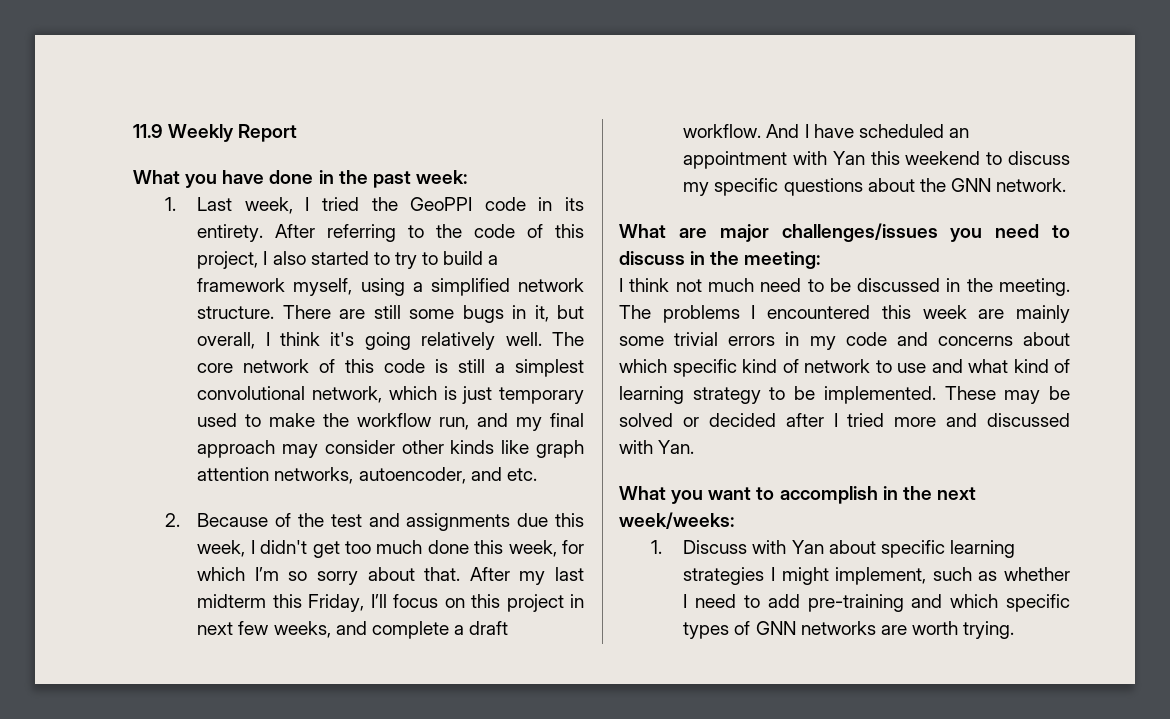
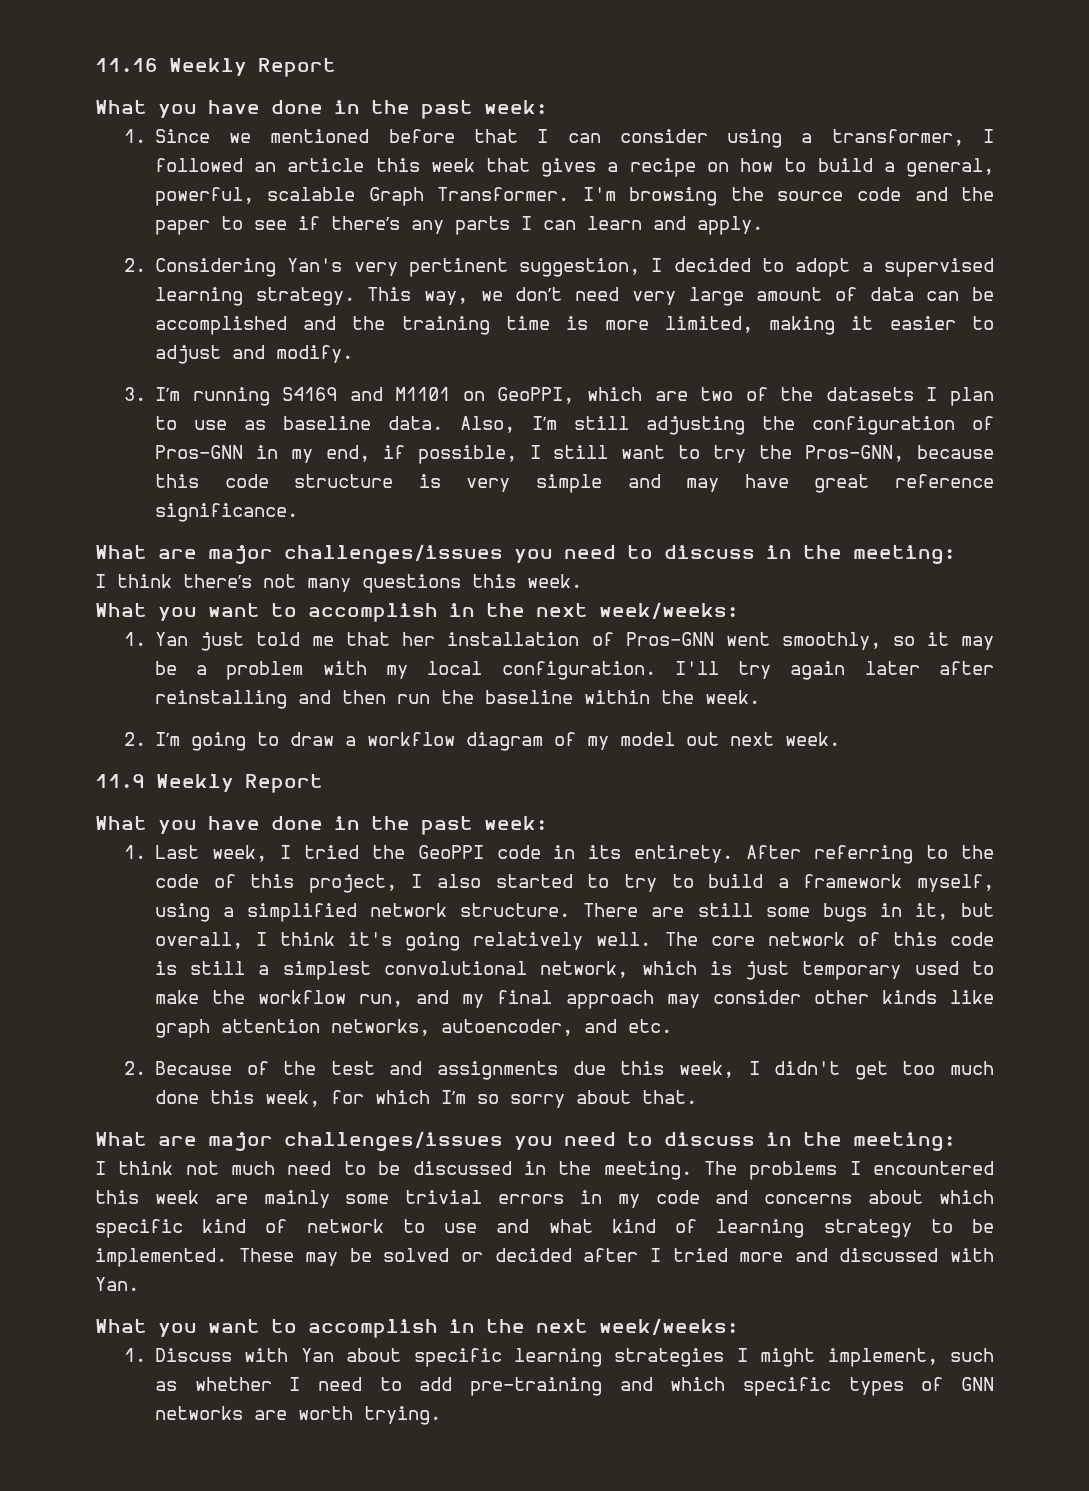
(133, 131) none -> [95,58,336,77] [95,100,547,119] [123,129,995,148] [154,158,995,177] [154,187,994,206] [154,216,763,235] [123,258,994,277] [154,287,994,306] [154,316,995,335] [154,345,353,364] [123,387,995,406] [154,416,995,435] [154,445,995,464] [154,474,995,493] [154,503,298,522] [95,544,955,564] [95,574,582,593] [95,602,738,622] [123,632,995,651] [154,661,995,680] [154,690,760,709] [123,732,840,751] 11.16 Weekly Report // What you have done in the past week: // 1. Since we mentioned before that I can consider using a transformer, I followed an article this week that gives a recipe on how to build a general, powerful, scalable Graph Transformer. I'm browsing the source code and the paper to see if there’s any parts I can learn and apply. // 2. Considering Yan's very pertinent suggestion, I decided to adopt a supervised learning strategy. This way, we don’t need very large amount of data can be accomplished and the training time is more limited, making it easier to adjust and modify. // 3. I’m running S4169 and M1101 on GeoPPI, which are two of the datasets I plan to use as baseline data. Also, I’m still adjusting the configuration of Pros-GNN in my end, if possible, I still want to try the Pros-GNN, because this code structure is very simple and may have great reference significance. // What are major challenges/issues you need to discuss in the meeting: // I think there’s not many questions this week. // What you want to accomplish in the next week/weeks: // 1. Yan just told me that her installation of Pros-GNN went smoothly, so it may be a problem with my local configuration. I'll try again later after reinstalling and then run the baseline within the week. // 2. I’m going to draw a workflow diagram of my model out next week. //
[469,567,584,585] [197,594,584,612] [197,621,509,639] [683,124,969,138] [683,151,1070,169] [683,178,1067,196] After my last midterm this Friday, I’ll focus on this project in next few weeks, and complete a draft workflow. And I have scheduled an appointment with Yan this weekend to discuss my specific questions about the GNN network. -> (697, 1097) none

